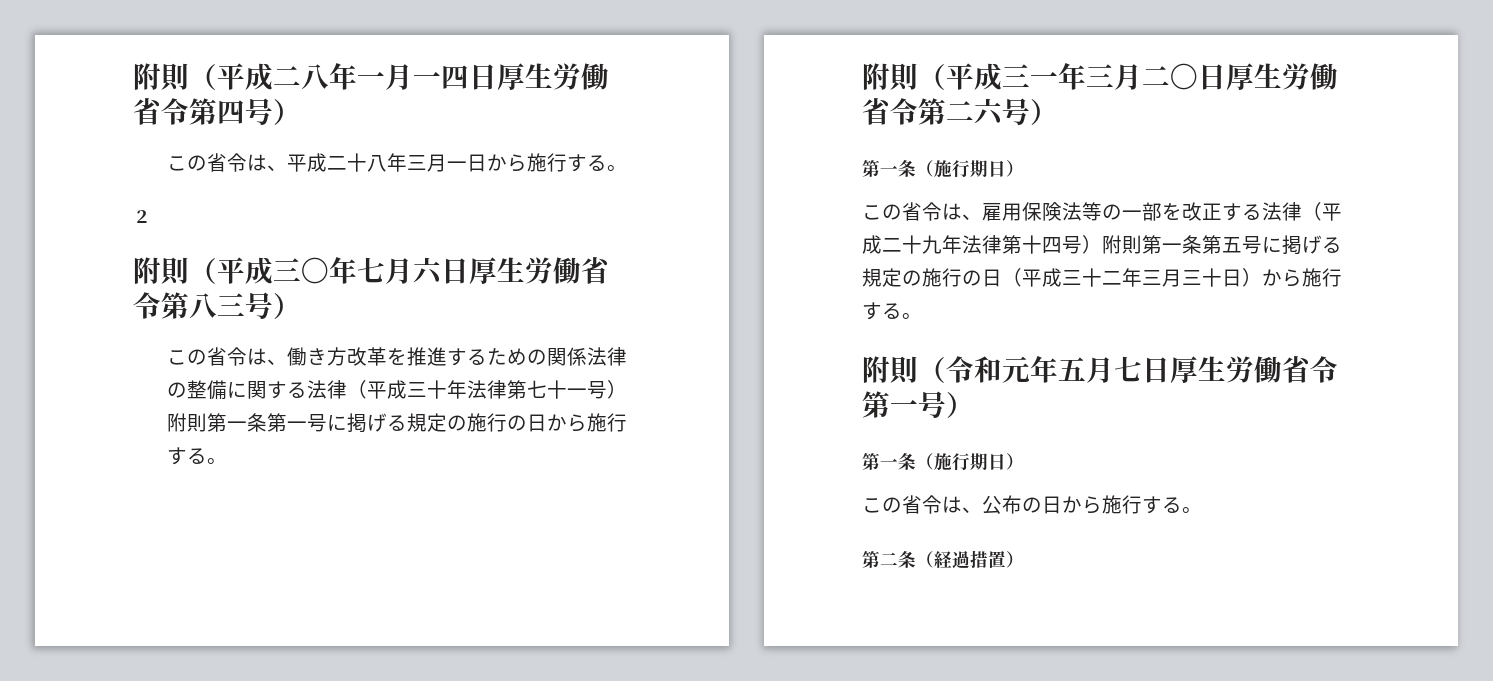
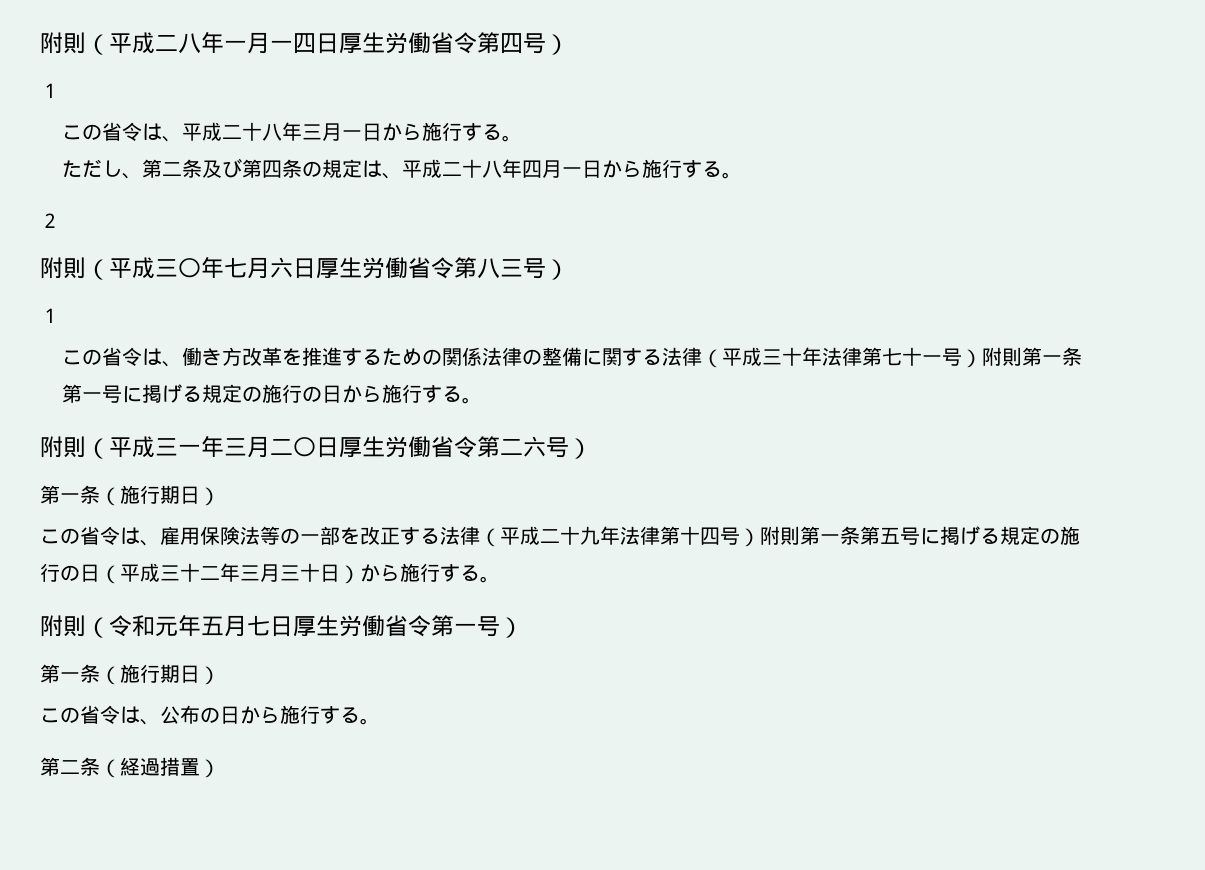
(301, 112) none -> [40,83,60,98] // １
(628, 168) none -> [62,158,743,179] // ただし、第二条及び第四条の規定は、平成二十八年四月一日から施行する。
(301, 306) none -> [40,308,60,323] // １

